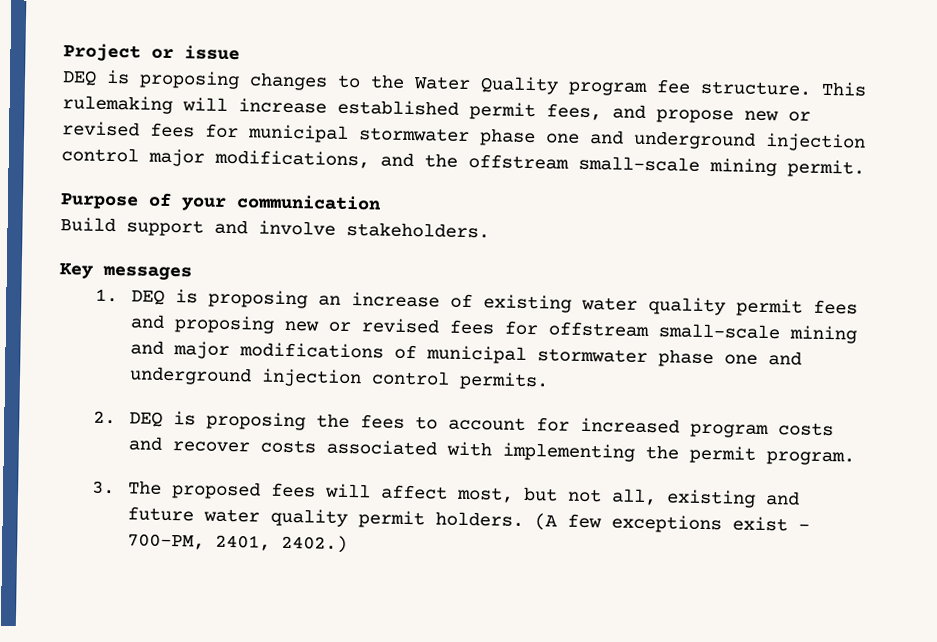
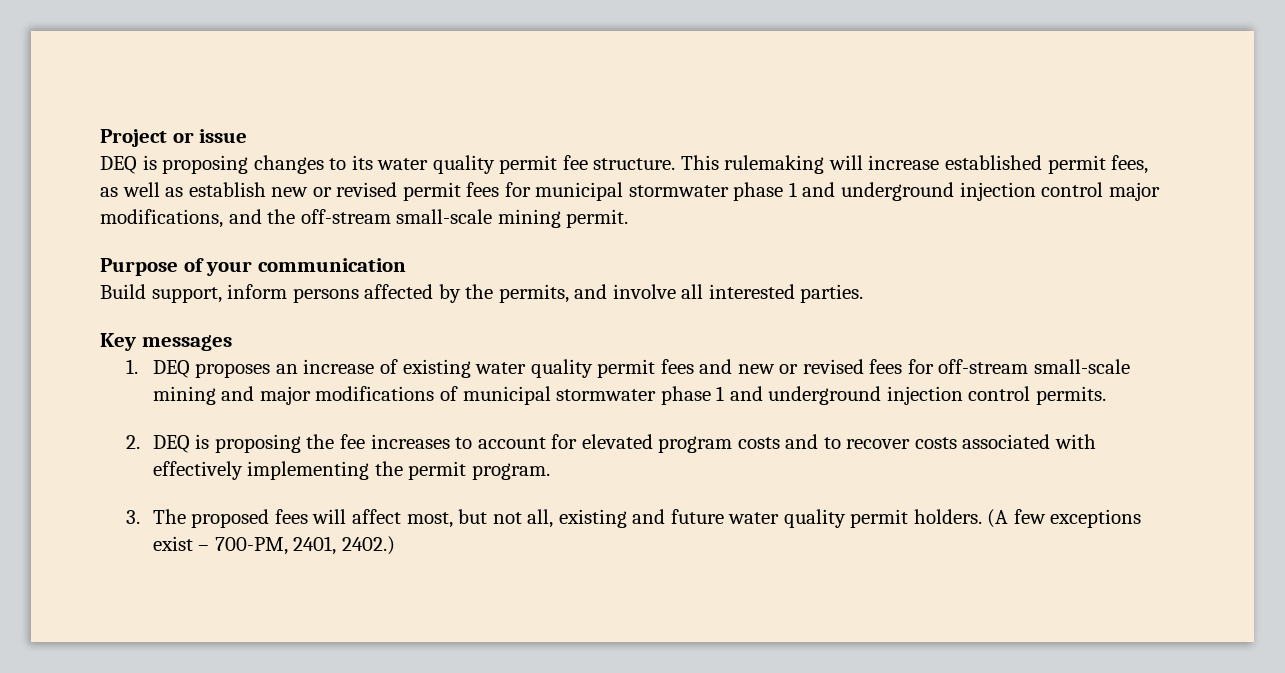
[370,74,648,96] the Water Quality program -> [351,155,558,174] its water quality permit
[612,104,811,124] [62,121,140,137] and propose new or revised -> [100,182,461,201] as well as establish new or revised permit
[545,133,580,144] one -> [788,182,797,197] 1
[468,153,569,170] offstream -> [300,209,391,224] off-stream
[126,219,490,239] support and involve stakeholders. -> [151,284,864,303] support, inform persons affected by the permits, and involve all interested parties.
[175,289,309,309] is proposing -> [195,363,271,378] proposes
[174,315,650,338] proposing new or revised fees for offstream -> [737,359,1029,374] new or revised fees for off-stream
[724,354,759,365] one -> [716,386,725,401] 1
[360,414,406,429] fees -> [339,434,450,449] fee increases
[580,417,681,434] increased -> [581,434,653,449] elevated
(164, 443) none -> [823,437,841,449] to
(493, 449) none -> [152,461,243,480] effectively

